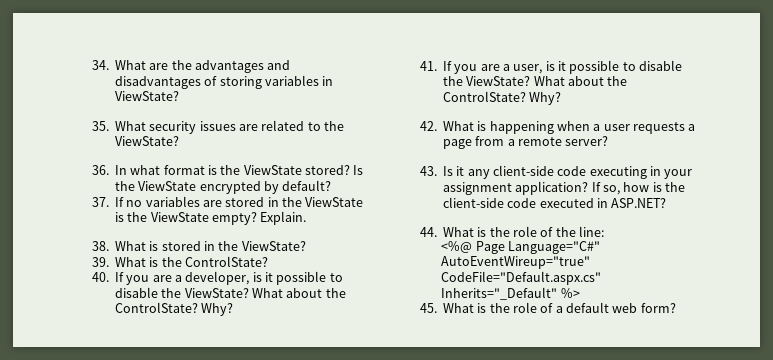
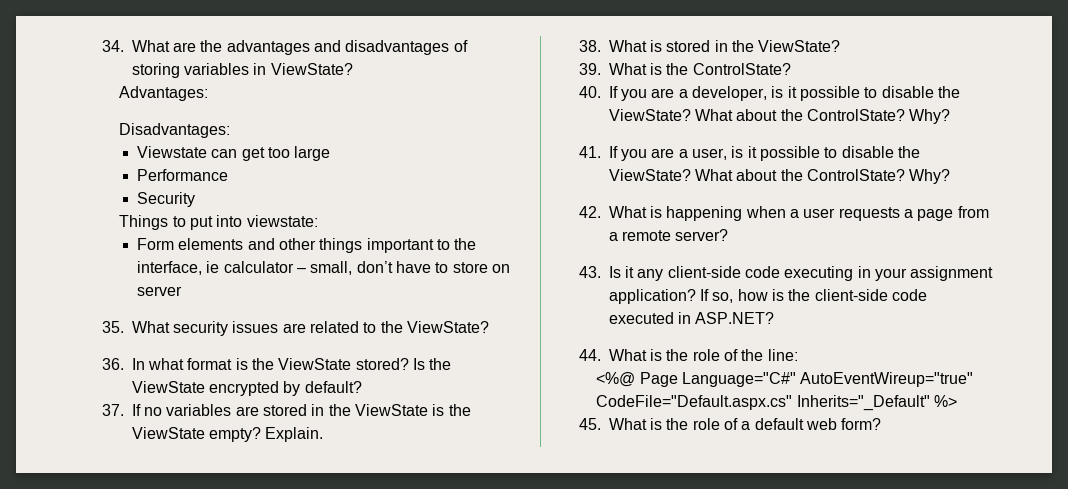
(179, 96) none -> [119,86,209,101] [119,123,231,138] [136,146,331,161] [136,169,228,181] [136,192,195,207] [119,215,318,230] [136,238,477,253] [136,261,510,275] [136,286,182,296] // Advantages: // Disadvantages: // Viewstate can get too large // Performance // Security // Things to put into viewstate: // Form elements and other things important to the interface, ie calculator – small, don’t have to store on server

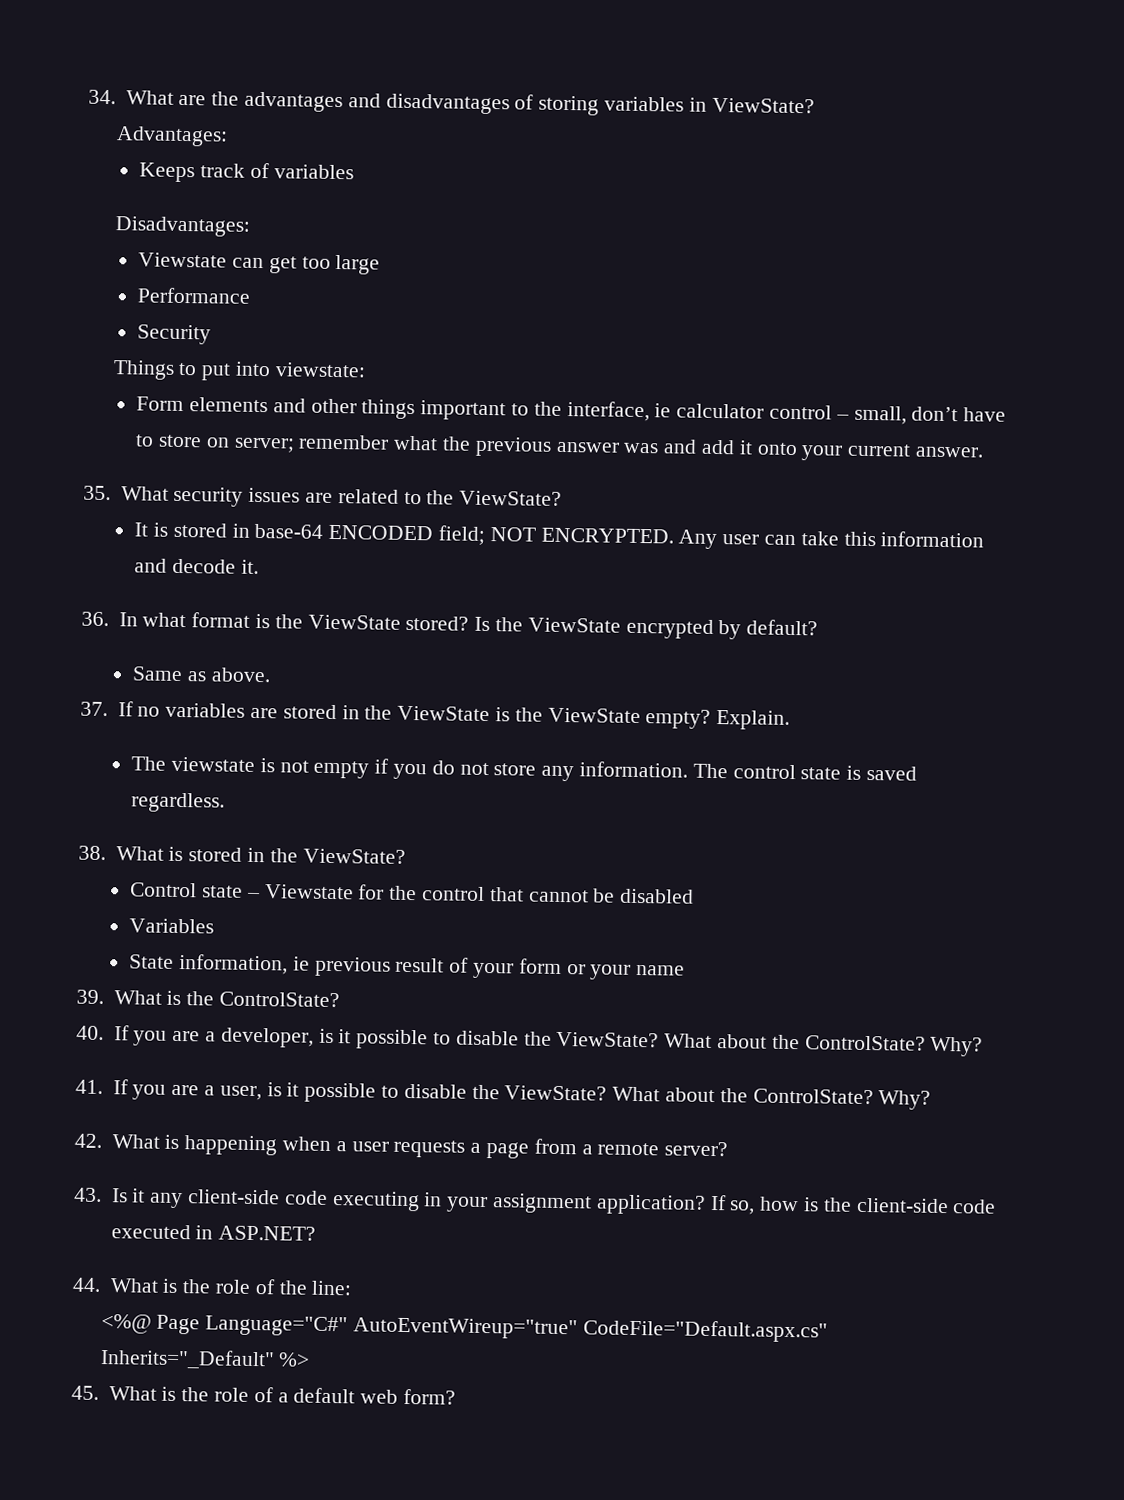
(209, 93) none -> [139,162,354,183] // Keeps track of variables
(294, 267) none -> [769,404,833,420] control
[136,286,182,296] server -> [233,434,984,461] server; remember what the previous answer was and add it onto your current answer.
(489, 327) none -> [134,522,985,550] [134,558,259,575] // It is stored in base-64 ENCODED field; NOT ENCRYPTED. Any user can take this information and decode it.
(362, 387) none -> [132,666,271,683] // Same as above.
(324, 434) none -> [131,756,918,782] [131,792,226,813] // The viewstate is not empty if you do not store any information. The control state is saved regardless.
(841, 46) none -> [130,882,695,904] [129,918,215,934] [129,954,686,980] // Control state – Viewstate for the control that cannot be disabled // Variables // State information, ie previous result of your form or your name

